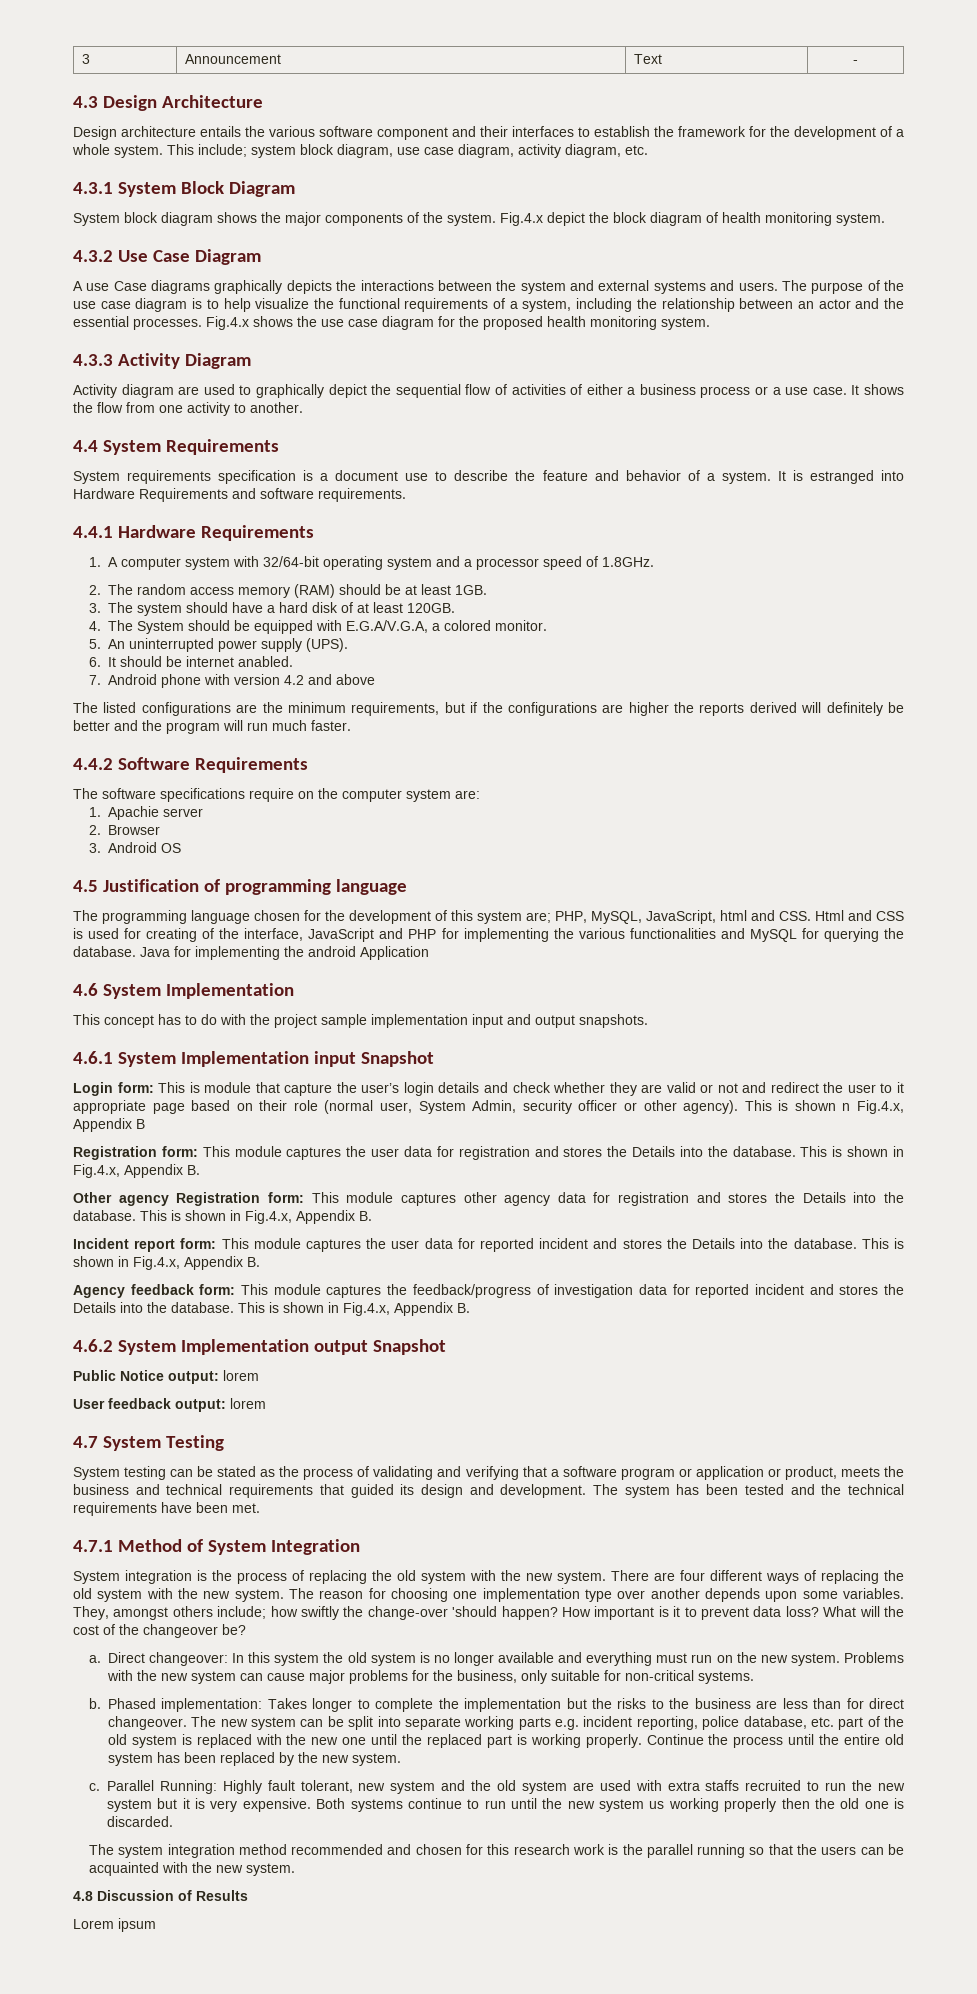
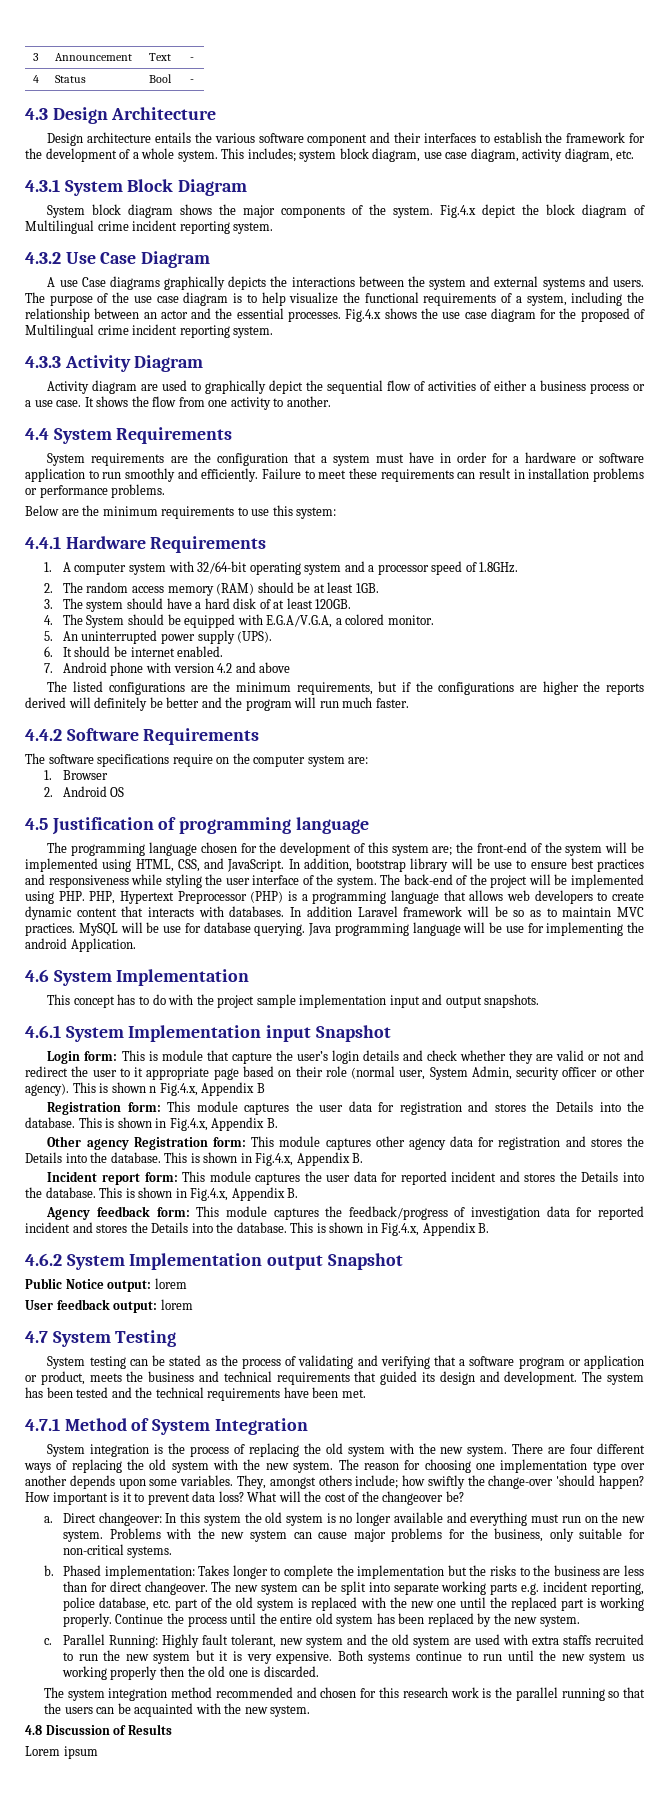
(858, 62) none -> [32,75,39,83] [54,75,86,83] [148,74,172,83] [190,79,194,83] // 4 | Status | Bool | -
[198,144,247,157] include; -> [247,148,296,162] includes;
[722,212,832,226] health monitoring -> [25,220,230,234] Multilingual crime incident reporting
[547,316,657,330] health monitoring -> [634,309,645,319] [25,324,230,338] of Multilingual crime incident reporting
[218,470,905,484] [73,488,406,502] specification is a document use to describe the feature and behavior of a system. It is estranged into Hardware Requirements and software requirements. -> [170,452,644,466] [25,468,645,482] [25,484,166,498] [25,505,337,519] are the configuration that a system must have in order for a hardware or software application to run smoothly and efficiently. Failure to meet these requirements can result in installation problems or performance problems. // Below are the minimum requirements to use this system:
[237,656,293,667] anabled. -> [177,646,224,657] enabled.
[107,806,203,820] [88,825,101,835] Apachie server // 2. -> (52, 775) none
[88,843,101,853] 3. -> [43,787,53,797] 2.
[555,910,904,924] [73,928,904,942] [73,946,170,957] PHP, MySQL, JavaScript, html and CSS. Html and CSS is used for creating of the interface, JavaScript and PHP for implementing the various functionalities and MySQL for querying the database. Java -> [456,842,644,856] [25,858,644,872] [25,874,645,888] [25,890,644,904] [25,906,644,920] [25,922,524,936] the front-end of the system will be implemented using HTML, CSS, and JavaScript. In addition, bootstrap library will be use to ensure best practices and responsiveness while styling the user interface of the system. The back-end of the project will be implemented using PHP. PHP, Hypertext Preprocessor (PHP) is a programming language that allows web developers to create dynamic content that interacts with databases. In addition Laravel framework will be so as to maintain MVC practices. MySQL will be use for database querying. Java programming language will be use
[360,946,429,960] Application -> [70,938,136,952] Application.

